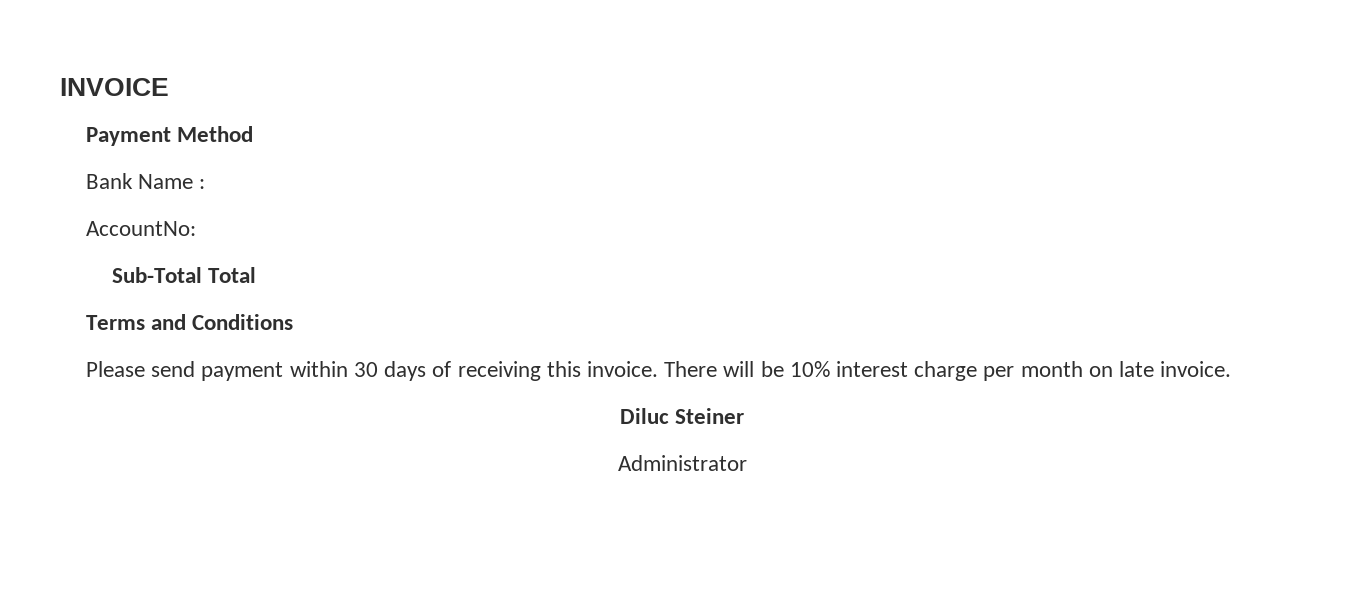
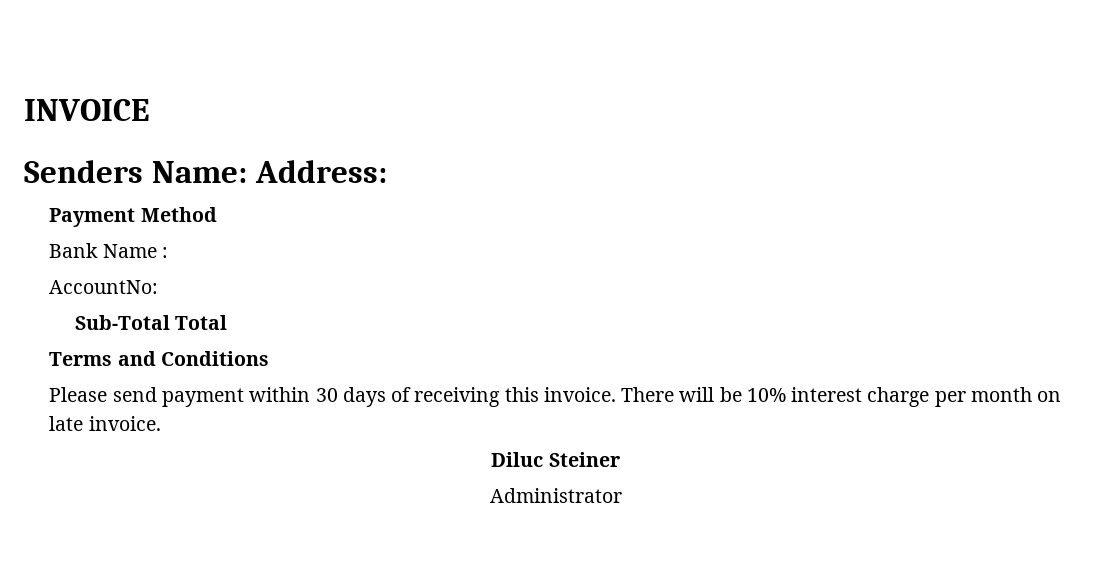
(169, 87) none -> [24,160,387,183] // Senders Name: Address:

